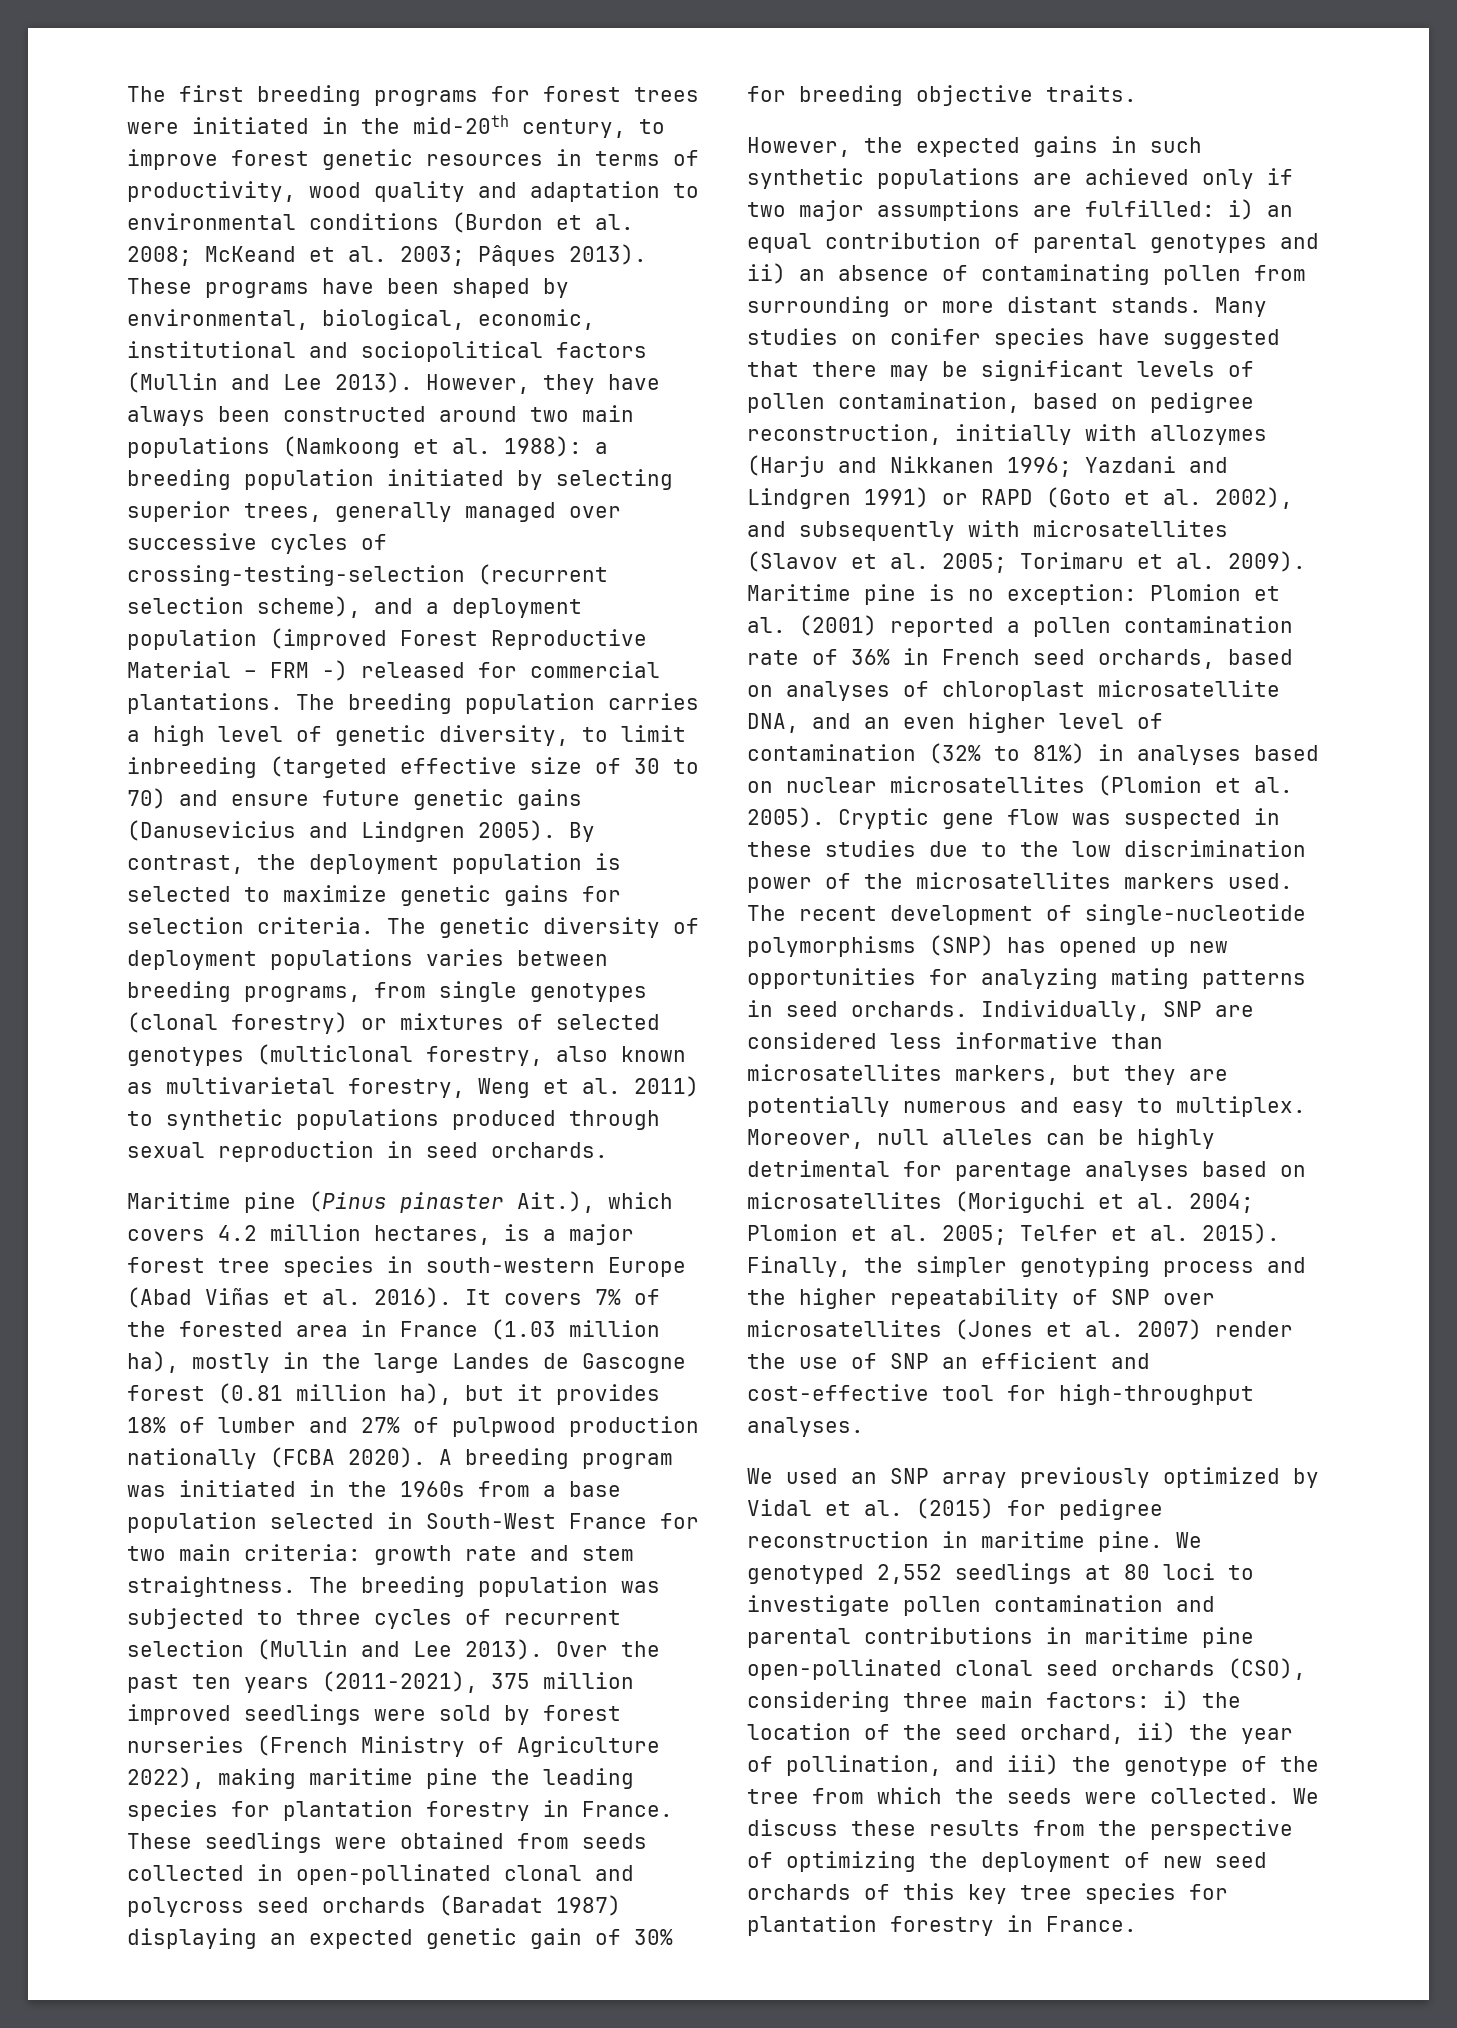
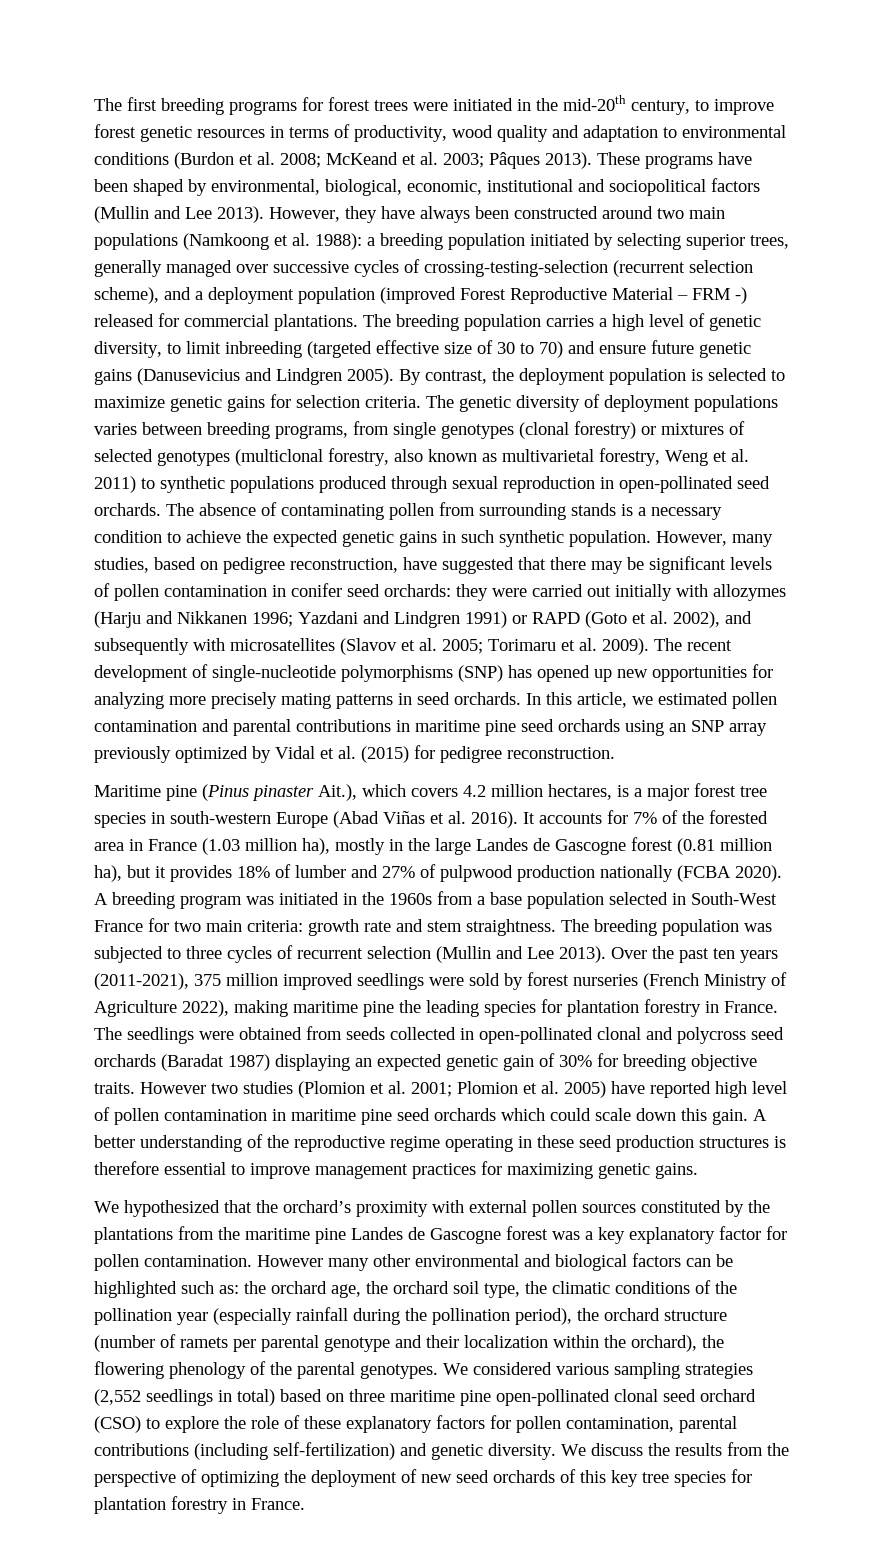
[426,1142,608,1158] seed orchards. -> [619,476,770,493] [94,502,722,520] [94,530,773,547] [94,556,772,574] [94,583,786,601] [94,611,752,628] [94,638,732,655] [94,664,773,682] [94,692,777,709] [94,719,767,736] [94,745,615,763] open-pollinated seed orchards. The absence of contaminating pollen from surrounding stands is a necessary condition to achieve the expected genetic gains in such synthetic population. However, many studies, based on pedigree reconstruction, have suggested that there may be significant levels of pollen contamination in conifer seed orchards: they were carried out initially with allozymes (Harju and Nikkanen 1996; Yazdani and Lindgren 1991) or RAPD (Goto et al. 2002), and subsequently with microsatellites (Slavov et al. 2005; Torimaru et al. 2009). The recent development of single-nucleotide polymorphisms (SNP) has opened up new opportunities for analyzing more precisely mating patterns in seed orchards. In this article, we estimated pollen contamination and parental contributions in maritime pine seed orchards using an SNP array previously optimized by Vidal et al. (2015) for pedigree reconstruction.
[504,1293,582,1305] covers -> [539,810,628,824] accounts for
[127,1833,192,1849] These -> [94,1027,122,1040] The
[747,136,1202,157] [747,168,1293,189] [747,199,1293,221] [747,232,1319,253] [747,263,1306,285] [747,296,1267,317] [747,328,1280,349] [747,360,1254,381] [747,392,1254,413] [747,424,1267,445] [747,455,1228,477] [747,487,1293,509] [747,520,1228,541] [747,551,1306,573] [747,584,1280,605] [747,615,1293,637] [747,648,1293,669] [747,680,1280,701] [747,712,1163,733] [747,743,1319,765] [747,775,1293,796] [747,807,1280,829] [747,840,1306,857] [747,872,1293,893] [747,904,1306,925] [747,935,1228,957] [747,968,1306,989] [747,1000,1254,1021] [747,1032,1163,1049] [747,1064,1228,1085] [747,1096,1306,1117] [747,1128,1215,1149] [747,1160,1306,1181] [747,1191,1254,1213] [747,1223,1280,1245] [747,1256,1306,1277] [747,1288,1215,1309] [747,1319,1293,1340] [747,1352,1150,1369] [747,1384,1254,1405] [747,1417,864,1437] [747,1467,1319,1488] [747,1498,1163,1520] [747,1531,1202,1552] [747,1563,1254,1584] [747,1595,1215,1616] [747,1627,1072,1648] // However, the expected gains in such synthetic populations are achieved only if two major assumptions are fulfilled: i) an equal contribution of parental genotypes and ii) an absence of contaminating pollen from surrounding or more distant stands. Many studies on conifer species have suggested that there may be significant levels of pollen contamination, based on pedigree reconstruction, initially with allozymes (Harju and Nikkanen 1996; Yazdani and Lindgren 1991) or RAPD (Goto et al. 2002), and subsequently with microsatellites (Slavov et al. 2005; Torimaru et al. 2009). Maritime pine is no exception: Plomion et al. (2001) reported a pollen contamination rate of 36% in French seed orchards, based on analyses of chloroplast microsatellite DNA, and an even higher level of contamination (32% to 81%) in analyses based on nuclear microsatellites (Plomion et al. 2005). Cryptic gene flow was suspected in these studies due to the low discrimination power of the microsatellites markers used. The recent development of single-nucleotide polymorphisms (SNP) has opened up new opportunities for analyzing mating patterns in seed orchards. Individually, SNP are considered less informative than microsatellites markers, but they are potentially numerous and easy to multiplex. Moreover, null alleles can be highly detrimental for parentage analyses based on microsatellites (Moriguchi et al. 2004; Plomion et al. 2005; Telfer et al. 2015). Finally, the simpler genotyping process and the higher repeatability of SNP over microsatellites (Jones et al. 2007) render the use of SNP an efficient and cost-effective tool for high-throughput analyses. // We used an SNP array previously optimized by Vidal et al. (2015) for pedigree reconstruction in maritime pine. We genotyped 2,552 seedlings at 80 loci to investigate pollen contamination and parental contributions in -> [140,1081,787,1098] [94,1107,767,1125] [94,1134,786,1152] [94,1161,698,1179] [94,1200,770,1217] [94,1226,787,1244] [94,1253,733,1271] [94,1280,737,1298] [94,1307,727,1325] [94,1334,724,1352] [94,1361,753,1379] [94,1389,385,1406] However two studies (Plomion et al. 2001; Plomion et al. 2005) have reported high level of pollen contamination in maritime pine seed orchards which could scale down this gain. A better understanding of the reproductive regime operating in these seed production structures is therefore essential to improve management practices for maximizing genetic gains. // We hypothesized that the orchard’s proximity with external pollen sources constituted by the plantations from the maritime pine Landes de Gascogne forest was a key explanatory factor for pollen contamination. However many other environmental and biological factors can be highlighted such as: the orchard age, the orchard soil type, the climatic conditions of the pollination year (especially rainfall during the pollination period), the orchard structure (number of ramets per parental genotype and their localization within the orchard), the flowering phenology of the parental genotypes. We considered various sampling strategies (2,552 seedlings in total) based on three
[1111,1658,1306,1680] [747,1690,1241,1712] [747,1722,1293,1744] [747,1754,1319,1776] [747,1787,1280,1804] orchards (CSO), considering three main factors: i) the location of the seed orchard, ii) the year of pollination, and iii) the genotype of the tree from which the seeds were collected. -> [700,1389,756,1402] [94,1415,737,1433] [94,1442,556,1460] orchard (CSO) to explore the role of these explanatory factors for pollen contamination, parental contributions (including self-fertilization) and genetic diversity.
[851,1820,916,1836] these -> [648,1443,670,1456] the

